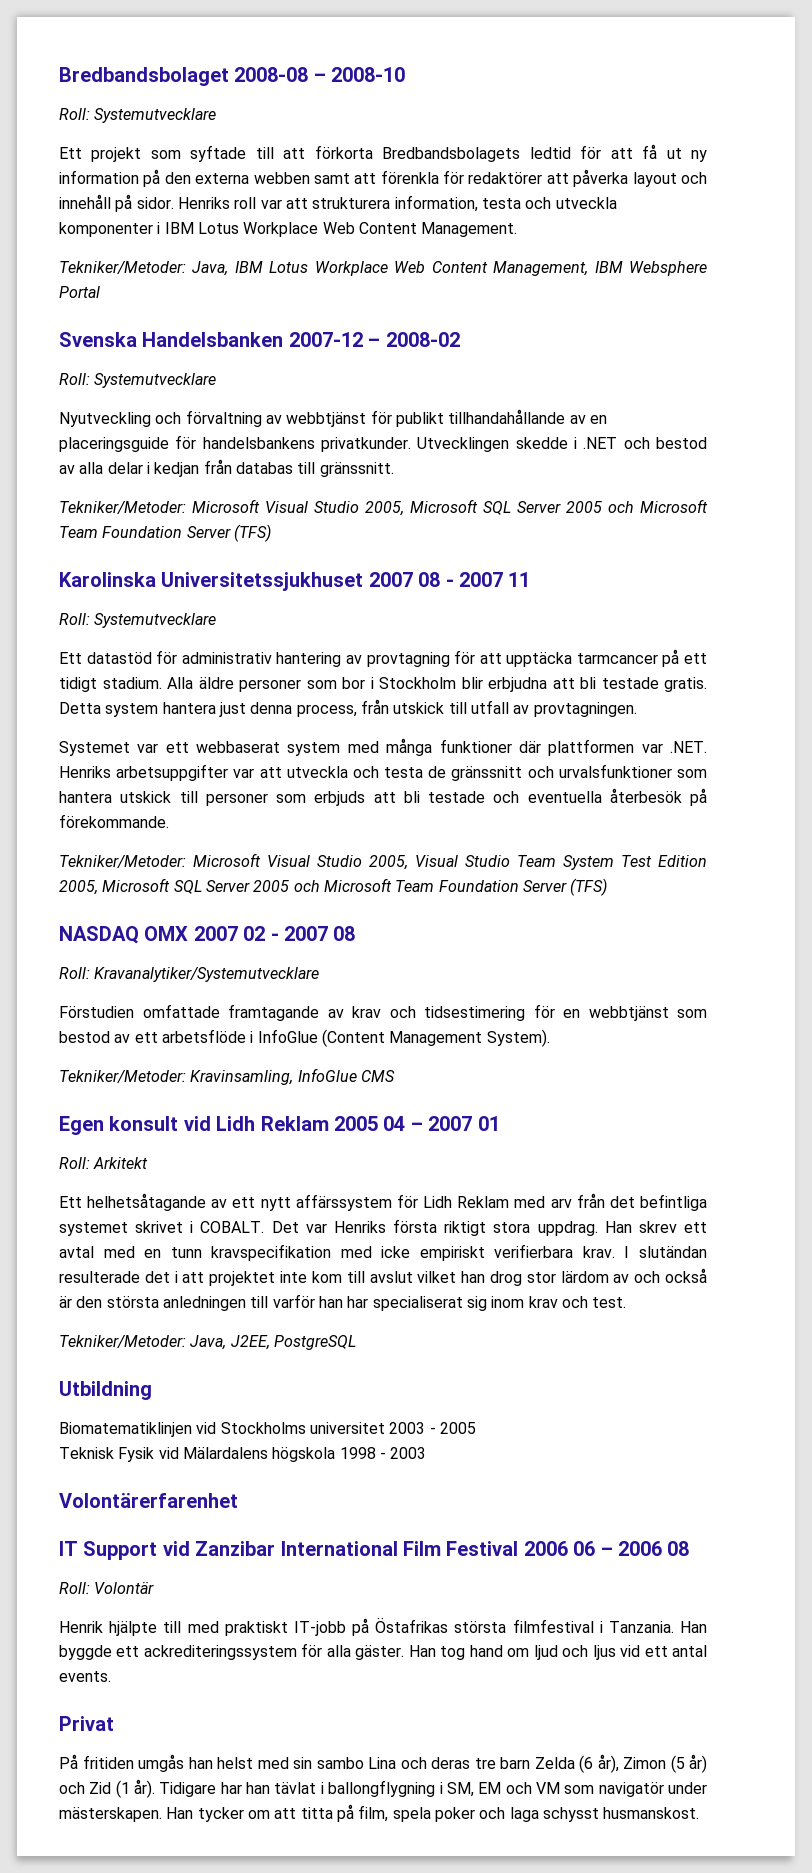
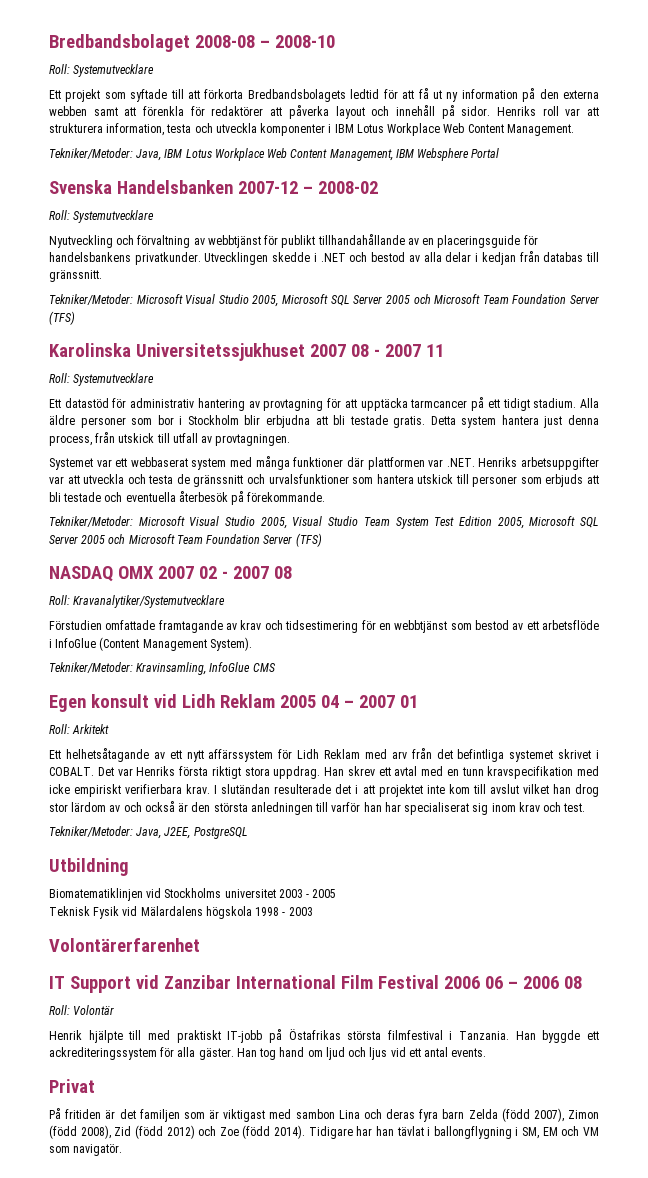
[138,1754,364,1772] umgås han helst med sin sambo -> [105,1109,335,1122] är det familjen som är viktigast med sambon
[474,1758,496,1769] tre -> [419,1109,439,1122] fyra
[579,1754,707,1773] [59,1779,156,1798] (6 år), Zimon (5 år) och Zid (1 år). -> [501,1108,600,1122] [49,1125,306,1139] (född 2007), Zimon (född 2008), Zid (född 2012) och Zoe (född 2014).
[598,1782,708,1797] [59,1804,700,1822] navigatör under mästerskapen. Han tycker om att titta på film, spela poker och laga schysst husmanskost. -> [73,1144,123,1156] navigatör.

